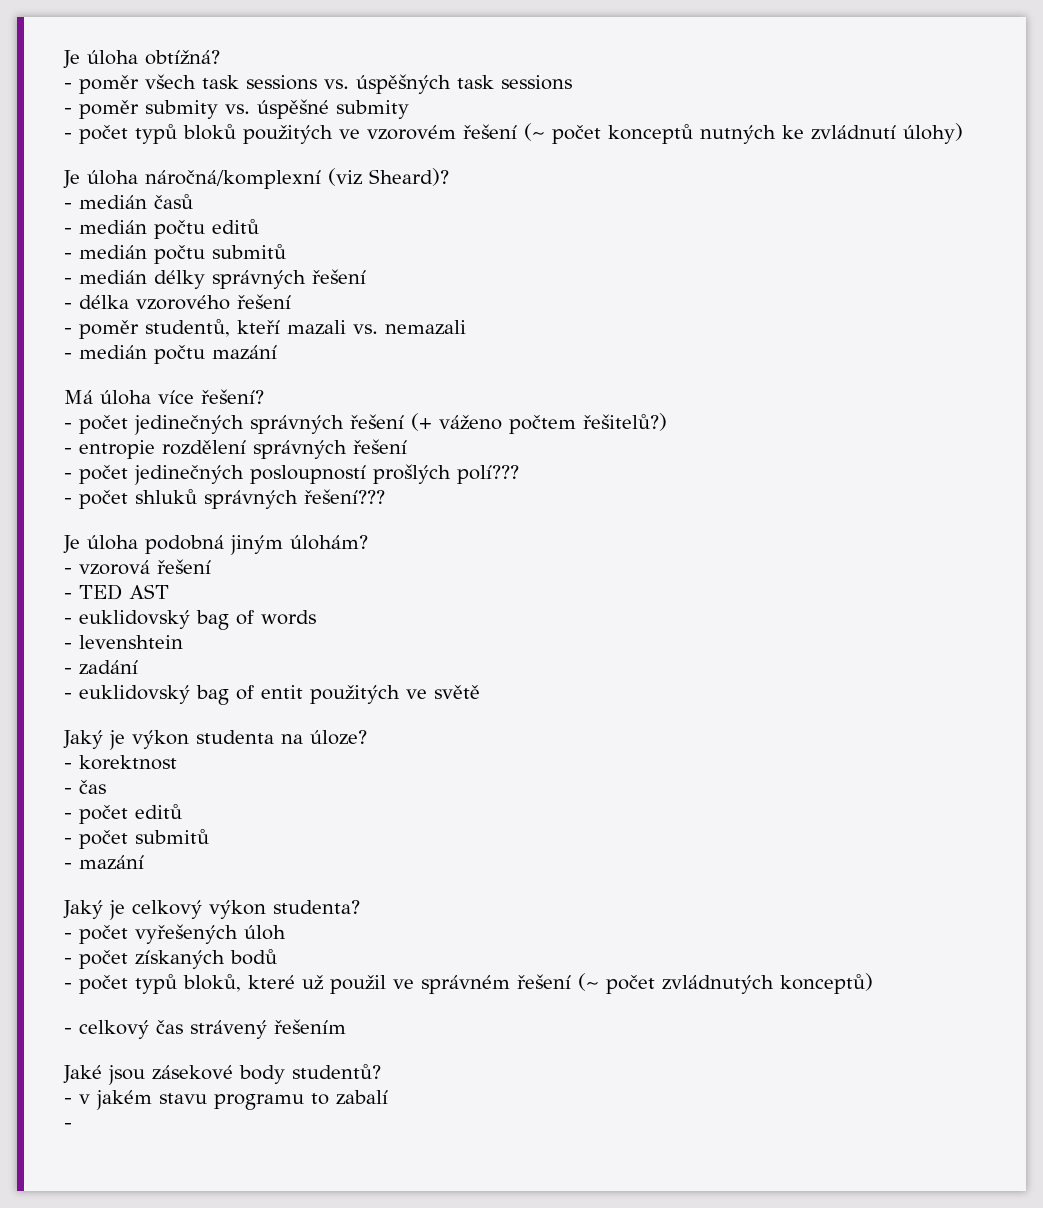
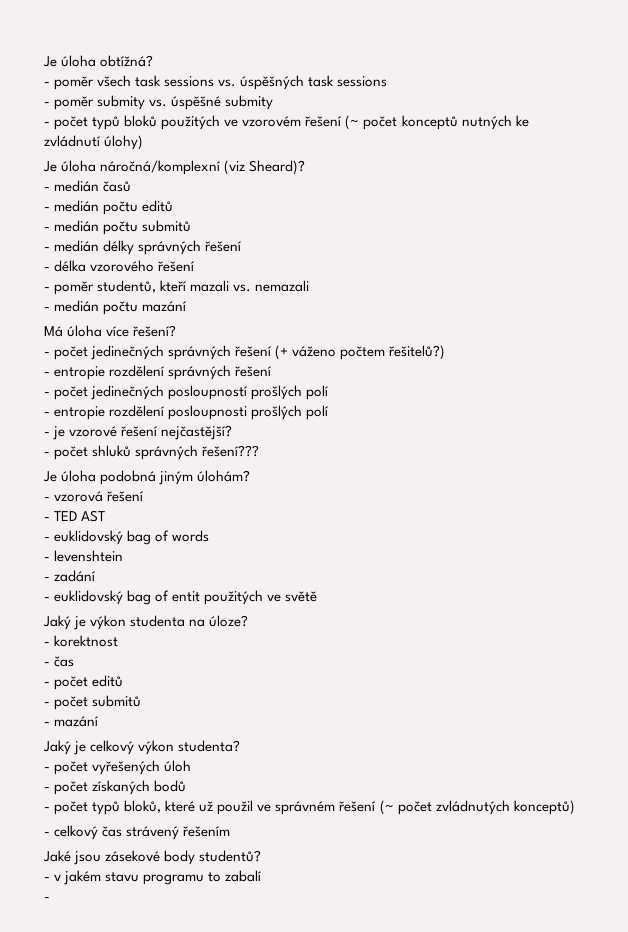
[457,465,519,484] polí??? -> [306,385,329,400] [44,405,329,420] [44,425,233,440] polí // - entropie rozdělení posloupnosti prošlých polí // - je vzorové řešení nejčastější?

